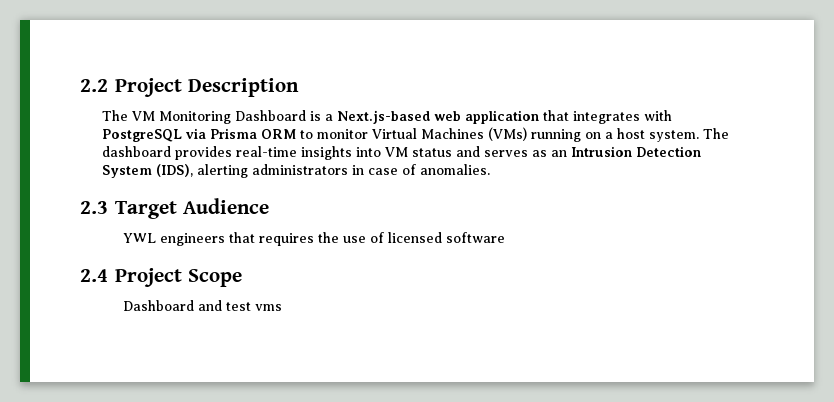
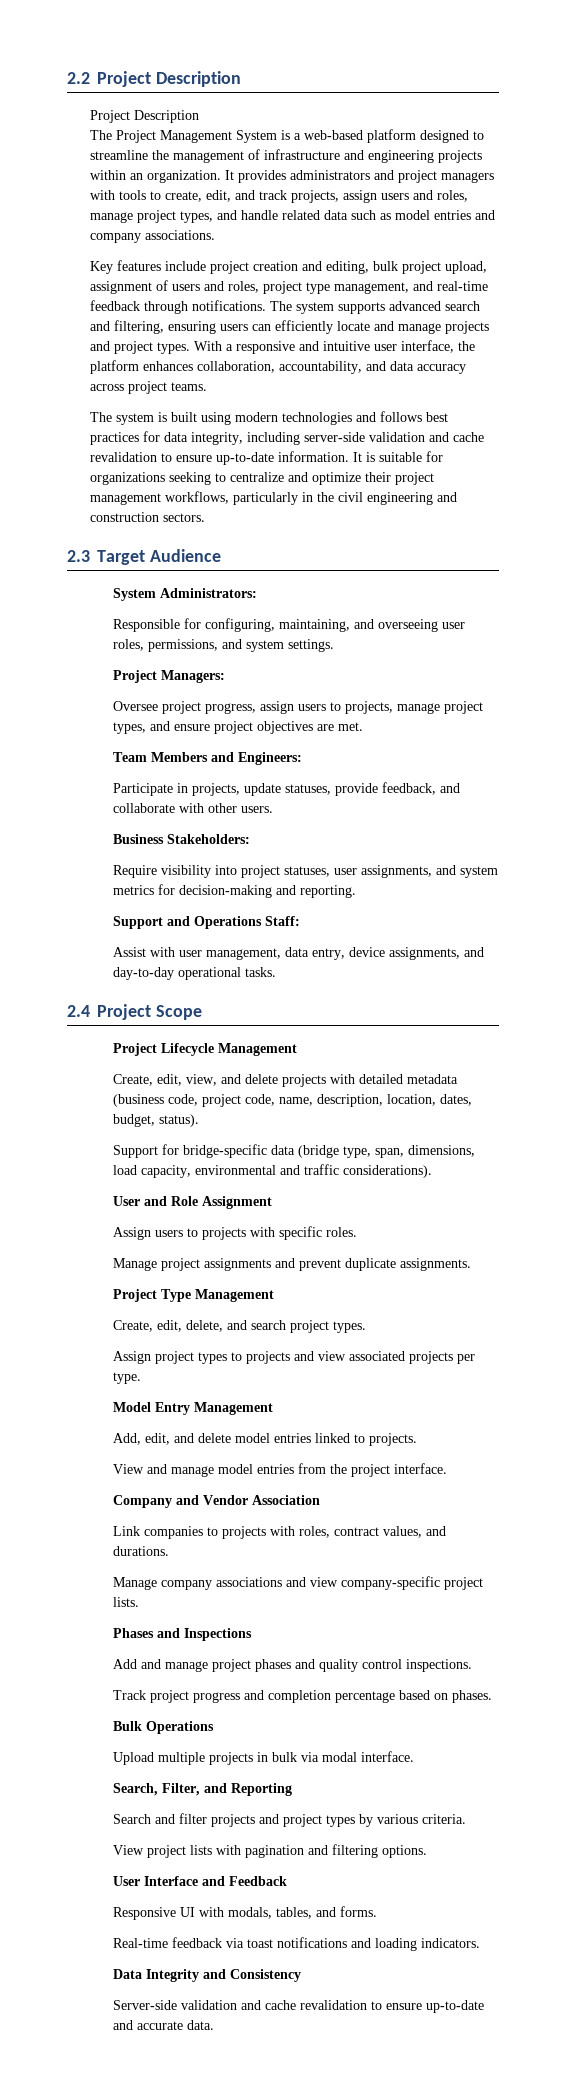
[101,110,672,124] [101,127,729,142] [101,146,701,160] [101,164,490,178] [80,198,269,219] [123,232,506,246] [80,268,242,287] [123,300,283,311] // The VM Monitoring Dashboard is a Next.js-based web application that integrates with PostgreSQL via Prisma ORM to monitor Virtual Machines (VMs) running on a host system. The dashboard provides real-time insights into VM status and serves as an Intrusion Detection System (IDS), alerting administrators in case of anomalies. // 2.3 Target Audience // YWL engineers that requires the use of licensed software // 2.4 Project Scope // Dashboard and test vms -> [89,110,199,123] [89,129,484,143] [89,149,482,163] [89,170,494,183] [89,190,468,203] [89,210,495,223] [89,230,215,243] [89,260,487,274] [89,280,488,294] [89,300,480,314] [89,320,489,334] [89,340,475,354] [89,360,466,374] [89,381,207,394] [89,411,448,425] [89,431,484,445] [89,451,443,465] [89,472,434,485] [89,491,457,505] [89,512,205,522] [67,549,221,565] [112,588,257,601] [112,618,465,632] [112,639,334,652] [112,670,225,683] [112,701,483,714] [112,721,363,734] [112,752,302,765] [112,782,460,796] [112,803,273,813] [112,834,250,844] [112,865,498,878] [112,884,356,898] [112,916,300,929] [112,947,484,960] [112,967,276,980] [67,1004,202,1020] [112,1043,297,1056] [112,1074,458,1087] [112,1094,472,1107] [112,1114,199,1127] [112,1144,475,1158] [112,1164,432,1178] [112,1196,272,1209] [112,1226,357,1240] [112,1258,471,1271] [112,1289,274,1302] [112,1320,366,1333] [112,1351,475,1364] [112,1372,141,1384] [112,1402,273,1415] [112,1433,417,1446] [112,1463,447,1477] [112,1495,320,1508] [112,1526,446,1539] [112,1546,169,1556] [112,1576,483,1590] [112,1597,139,1607] [112,1628,252,1641] [112,1659,472,1672] [112,1690,492,1703] [112,1721,214,1734] [112,1751,414,1765] [112,1783,292,1796] [112,1813,466,1827] [112,1844,427,1858] [112,1876,287,1886] [112,1906,377,1920] [112,1937,480,1951] [112,1969,301,1982] [112,2000,484,2013] [112,2020,214,2030] // Project Description // The Project Management System is a web-based platform designed to streamline the management of infrastructure and engineering projects within an organization. It provides administrators and project managers with tools to create, edit, and track projects, assign users and roles, manage project types, and handle related data such as model entries and company associations. // Key features include project creation and editing, bulk project upload, assignment of users and roles, project type management, and real-time feedback through notifications. The system supports advanced search and filtering, ensuring users can efficiently locate and manage projects and project types. With a responsive and intuitive user interface, the platform enhances collaboration, accountability, and data accuracy across project teams. // The system is built using modern technologies and follows best practices for data integrity, including server-side validation and cache revalidation to ensure up-to-date information. It is suitable for organizations seeking to centralize and optimize their project management workflows, particularly in the civil engineering and construction sectors. // 2.3 Target Audience // System Administrators: // Responsible for configuring, maintaining, and overseeing user roles, permissions, and system settings. // Project Managers: // Oversee project progress, assign users to projects, manage project types, and ensure project objectives are met. // Team Members and Engineers: // Participate in projects, update statuses, provide feedback, and collaborate with other users. // Business Stakeholders: // Require visibility into project statuses, user assignments, and system metrics for decision-making and reporting. // Support and Operations Staff: // Assist with user management, data entry, device assignments, and day-to-day operational tasks. // 2.4 Project Scope // Project Lifecycle Management // Create, edit, view, and delete projects with detailed metadata (business code, project code, name, description, location, dates, budget, status). // Support for bridge-specific data (bridge type, span, dimensions, load capacity, environmental and traffic considerations). // User and Role Assignment // Assign users to projects with specific roles. // Manage project assignments and prevent duplicate assignments. // Project Type Management // Create, edit, delete, and search project types. // Assign project types to projects and view associated projects per type. // Model Entry Management // Add, edit, and delete model entries linked to projects. // View and manage model entries from the project interface. // Company and Vendor Association // Link companies to projects with roles, contract values, and durations. // Manage company associations and view company-specific project lists. // Phases and Inspections // Add and manage project phases and quality control inspections. // Track project progress and completion percentage based on phases. // Bulk Operations // Upload multiple projects in bulk via modal interface. // Search, Filter, and Reporting // Search and filter projects and project types by various criteria. // View project lists with pagination and filtering options. // User Interface and Feedback // Responsive UI with modals, tables, and forms. // Real-time feedback via toast notifications and loading indicators. // Data Integrity and Consistency // Server-side validation and cache revalidation to ensure up-to-date and accurate data.

